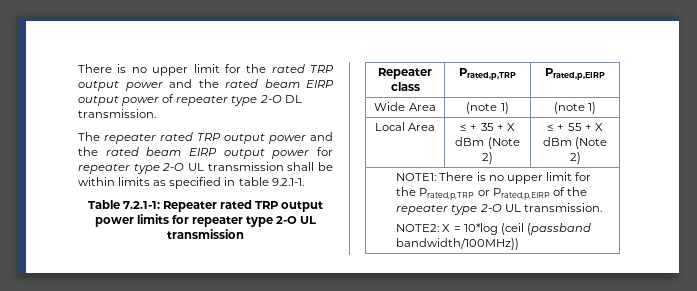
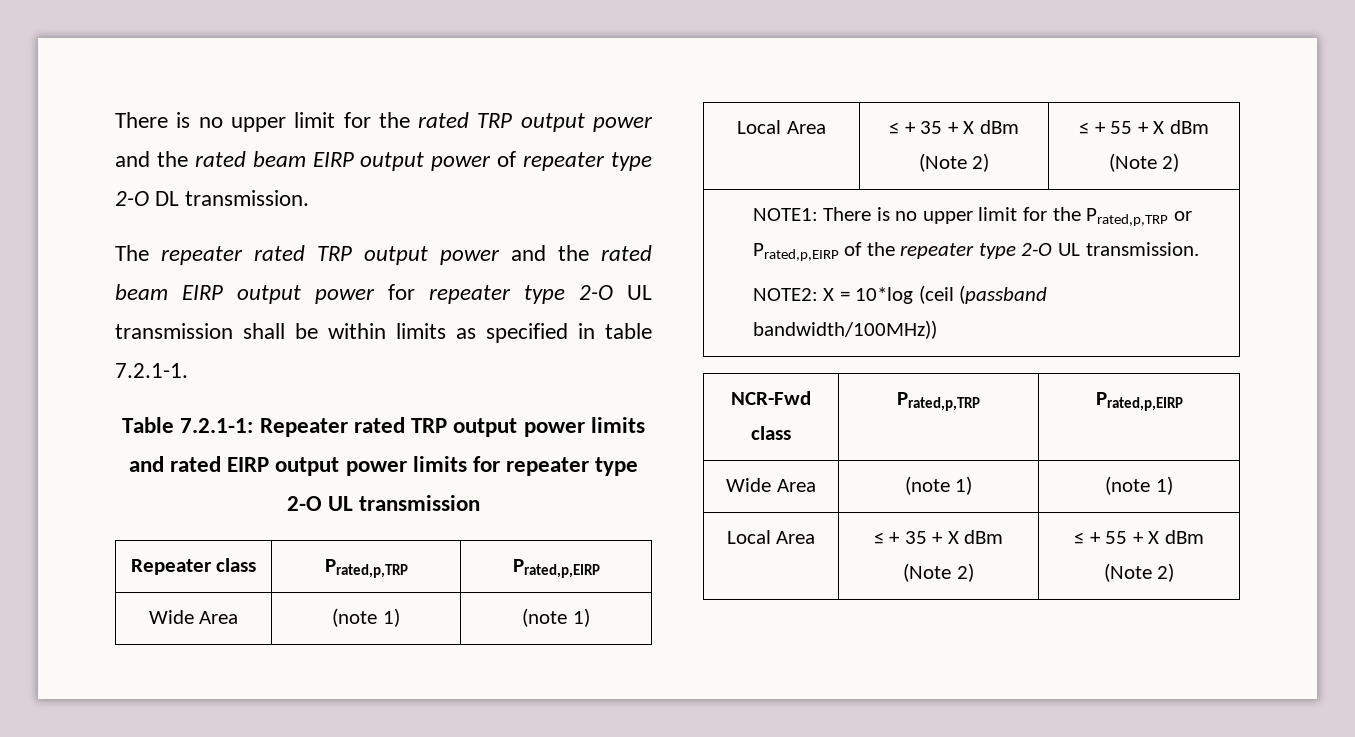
[271,178,304,186] 9.2.1-1. -> [115,363,188,378] 7.2.1-1.
(169, 219) none -> [128,456,467,476] and rated EIRP output power limits
(520, 244) none -> [731,391,811,405] [751,426,791,440] [897,392,980,411] [1095,392,1183,411] [726,478,816,492] [904,476,973,495] [1105,476,1173,495] [726,530,816,544] [873,530,1004,544] [903,563,974,582] [1074,530,1204,544] [1103,563,1175,582] // NCR-Fwd class | Prated,p,TRP | Prated,p,EIRP // Wide Area | (note 1) | (note 1) // Local Area | ≤ + 35 + X dBm (Note 2) | ≤ + 55 + X dBm (Note 2)

